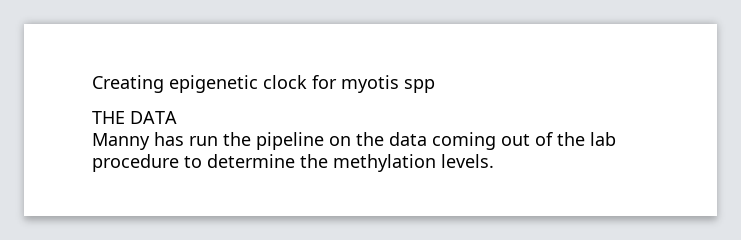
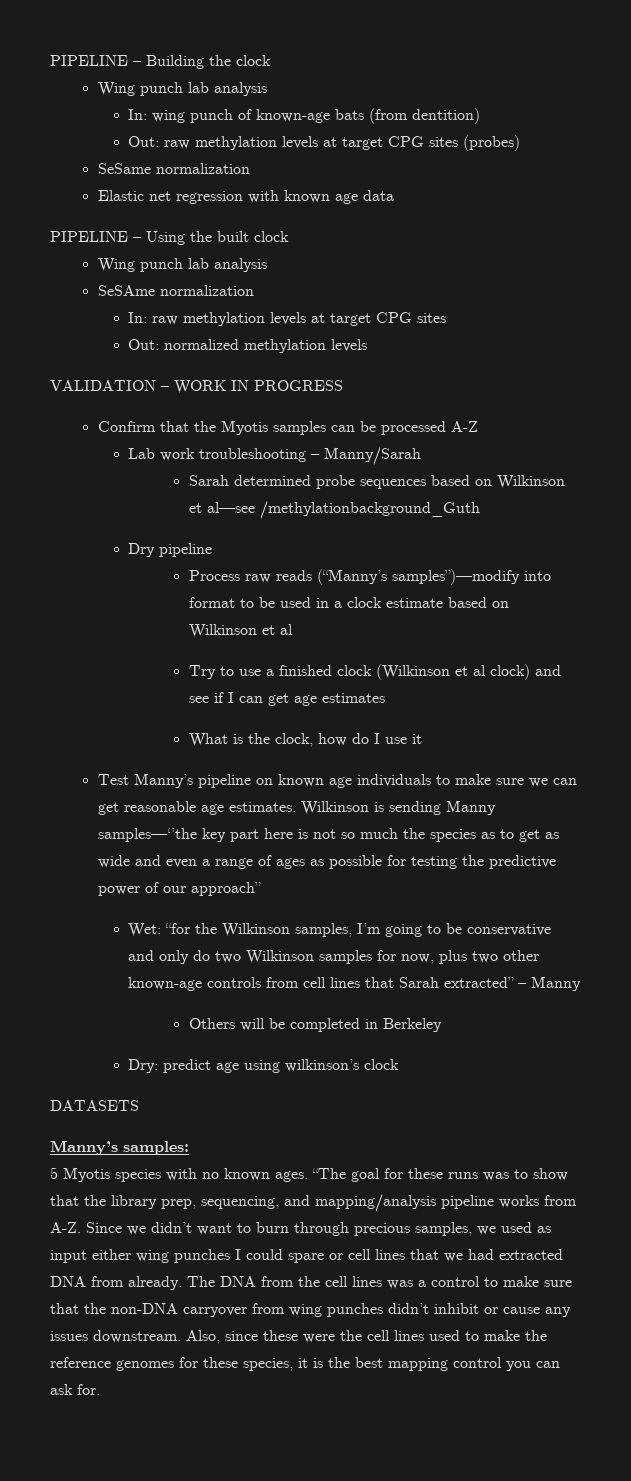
[92,75,435,93] [92,111,177,124] [92,132,616,150] [92,154,494,172] Creating epigenetic clock for myotis spp // THE DATA // Manny has run the pipeline on the data coming out of the lab procedure to determine the methylation levels. -> [50,55,271,69] [97,82,267,96] [128,108,481,124] [128,135,521,151] [97,163,250,174] [97,190,394,204] [50,231,289,245] [97,258,267,272] [97,285,254,296] [128,312,447,326] [128,339,368,353] [50,380,343,394] [97,420,478,435] [128,447,422,465] [188,475,565,489] [188,501,480,519] [128,543,213,557] [188,569,551,585] [188,597,509,608] [188,624,293,638] [188,664,561,680] [188,692,385,706] [188,733,422,747] [97,773,577,788] [97,800,496,815] [97,828,559,842] [97,855,556,869] [97,882,261,896] [128,923,552,937] [128,950,540,964] [128,976,582,991] [188,1018,442,1032] [128,1059,400,1073] [50,1100,139,1111] [50,1140,189,1155] [50,1167,568,1182] [50,1194,577,1212] [50,1222,551,1236] [50,1249,563,1263] [50,1276,572,1290] [50,1303,571,1317] [50,1330,547,1344] [50,1357,560,1371] [50,1384,100,1395] PIPELINE – Building the clock // Wing punch lab analysis // In: wing punch of known-age bats (from dentition) // Out: raw methylation levels at target CPG sites (probes) // SeSame normalization // Elastic net regression with known age data // PIPELINE – Using the built clock // Wing punch lab analysis // SeSAme normalization // In: raw methylation levels at target CPG sites // Out: normalized methylation levels // VALIDATION – WORK IN PROGRESS // Confirm that the Myotis samples can be processed A-Z // Lab work troubleshooting – Manny/Sarah // Sarah determined probe sequences based on Wilkinson et al—see /methylationbackground_Guth // Dry pipeline // Process raw reads (“Manny’s samples”)—modify into format to be used in a clock estimate based on Wilkinson et al // Try to use a finished clock (Wilkinson et al clock) and see if I can get age estimates // What is the clock, how do I use it // Test Manny’s pipeline on known age individuals to make sure we can get reasonable age estimates. Wilkinson is sending Manny samples—‘’the key part here is not so much the species as to get as wide and even a range of ages as possible for testing the predictive power of our approach” // Wet: “for the Wilkinson samples, I’m going to be conservative and only do two Wilkinson samples for now, plus two other known-age controls from cell lines that Sarah extracted” – Manny // Others will be completed in Berkeley // Dry: predict age using wilkinson’s clock // DATASETS // Manny’s samples: // 5 Myotis species with no known ages. “The goal for these runs was to show that the library prep, sequencing, and mapping/analysis pipeline works from A-Z. Since we didn’t want to burn through precious samples, we used as input either wing punches I could spare or cell lines that we had extracted DNA from already. The DNA from the cell lines was a control to make sure that the non-DNA carryover from wing punches didn’t inhibit or cause any issues downstream. Also, since these were the cell lines used to make the reference genomes for these species, it is the best mapping control you can ask for.

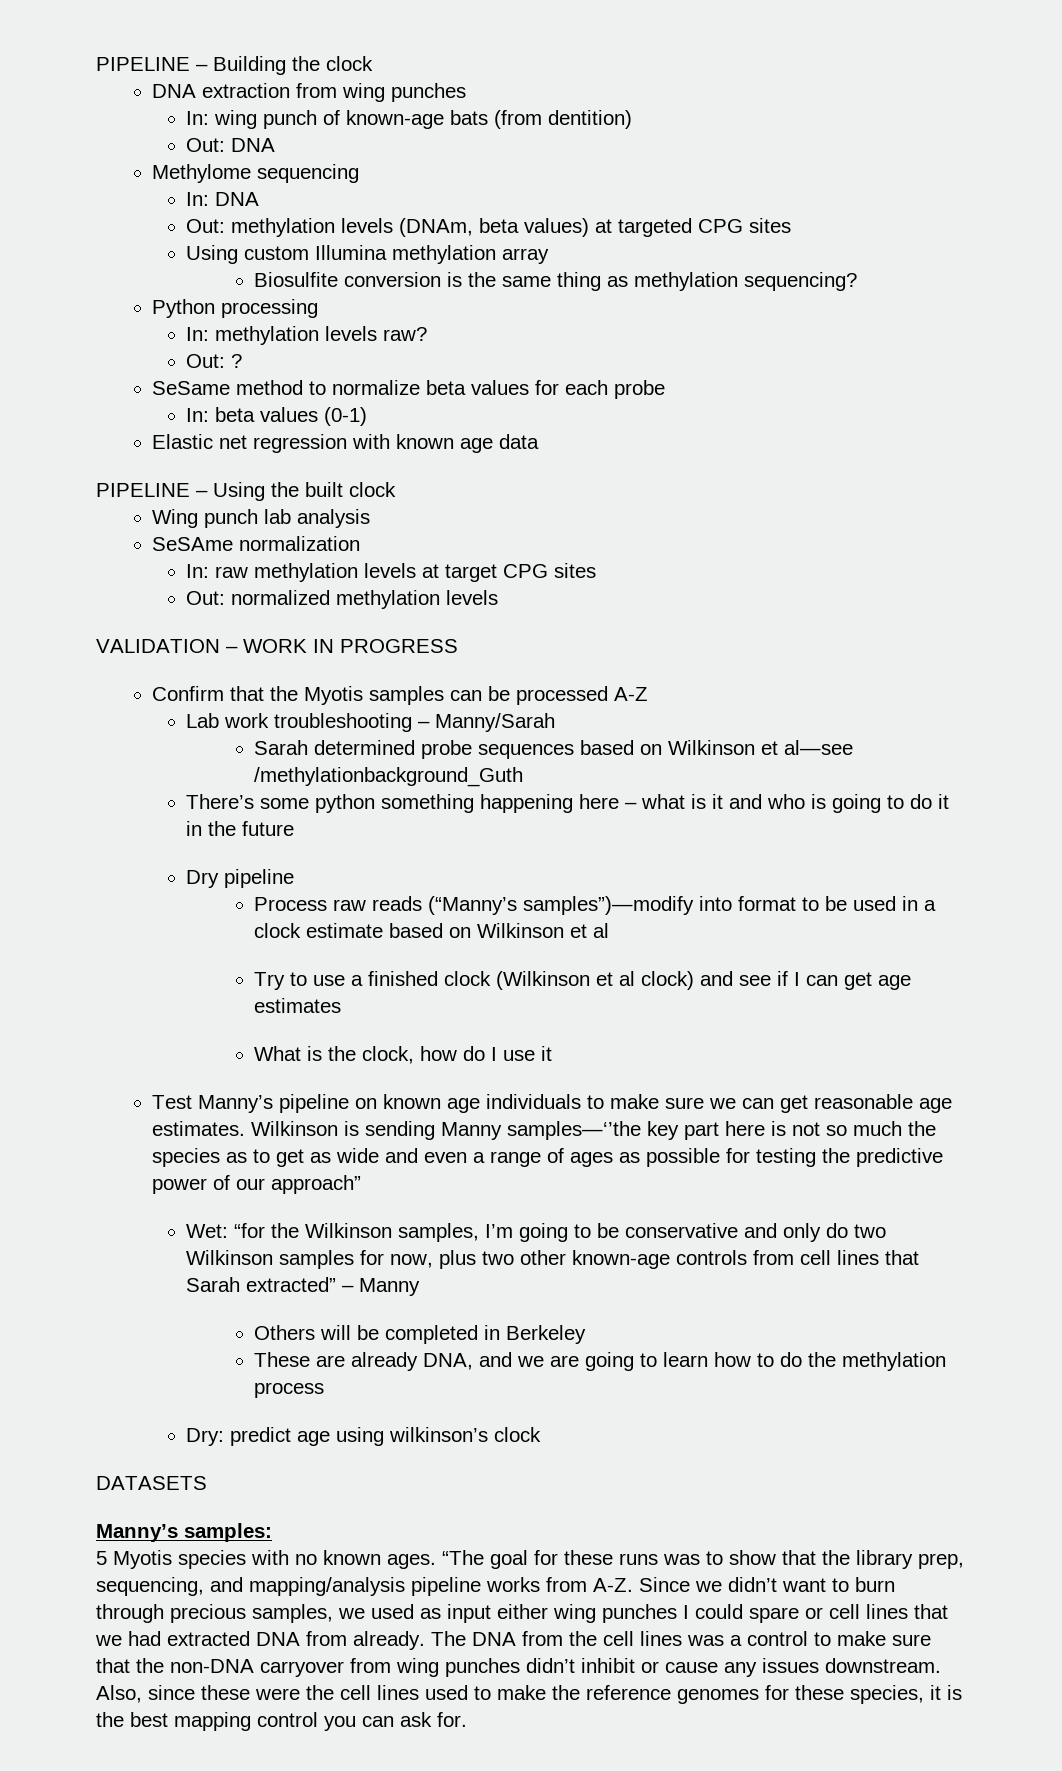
[97,82,267,96] Wing punch lab analysis -> [152,83,467,102] DNA extraction from wing punches
[164,135,521,151] [97,163,250,174] raw methylation levels at target CPG sites (probes) // SeSame normalization -> [231,138,276,152] [152,164,360,183] [186,192,260,206] [186,218,792,237] [186,245,550,264] [254,272,858,291] [152,299,319,318] [186,326,428,345] [186,354,243,368] [152,380,666,399] [186,407,368,426] DNA // Methylome sequencing // In: DNA // Out: methylation levels (DNAm, beta values) at targeted CPG sites // Using custom Illumina methylation array // Biosulfite conversion is the same thing as methylation sequencing? // Python processing // In: methylation levels raw? // Out: ? // SeSame method to normalize beta values for each probe // In: beta values (0-1)
(480, 510) none -> [186,794,950,813] [186,821,295,836] // There’s some python something happening here – what is it and who is going to do it in the future
(442, 1025) none -> [254,1352,947,1371] [254,1382,325,1398] // These are already DNA, and we are going to learn how to do the methylation process

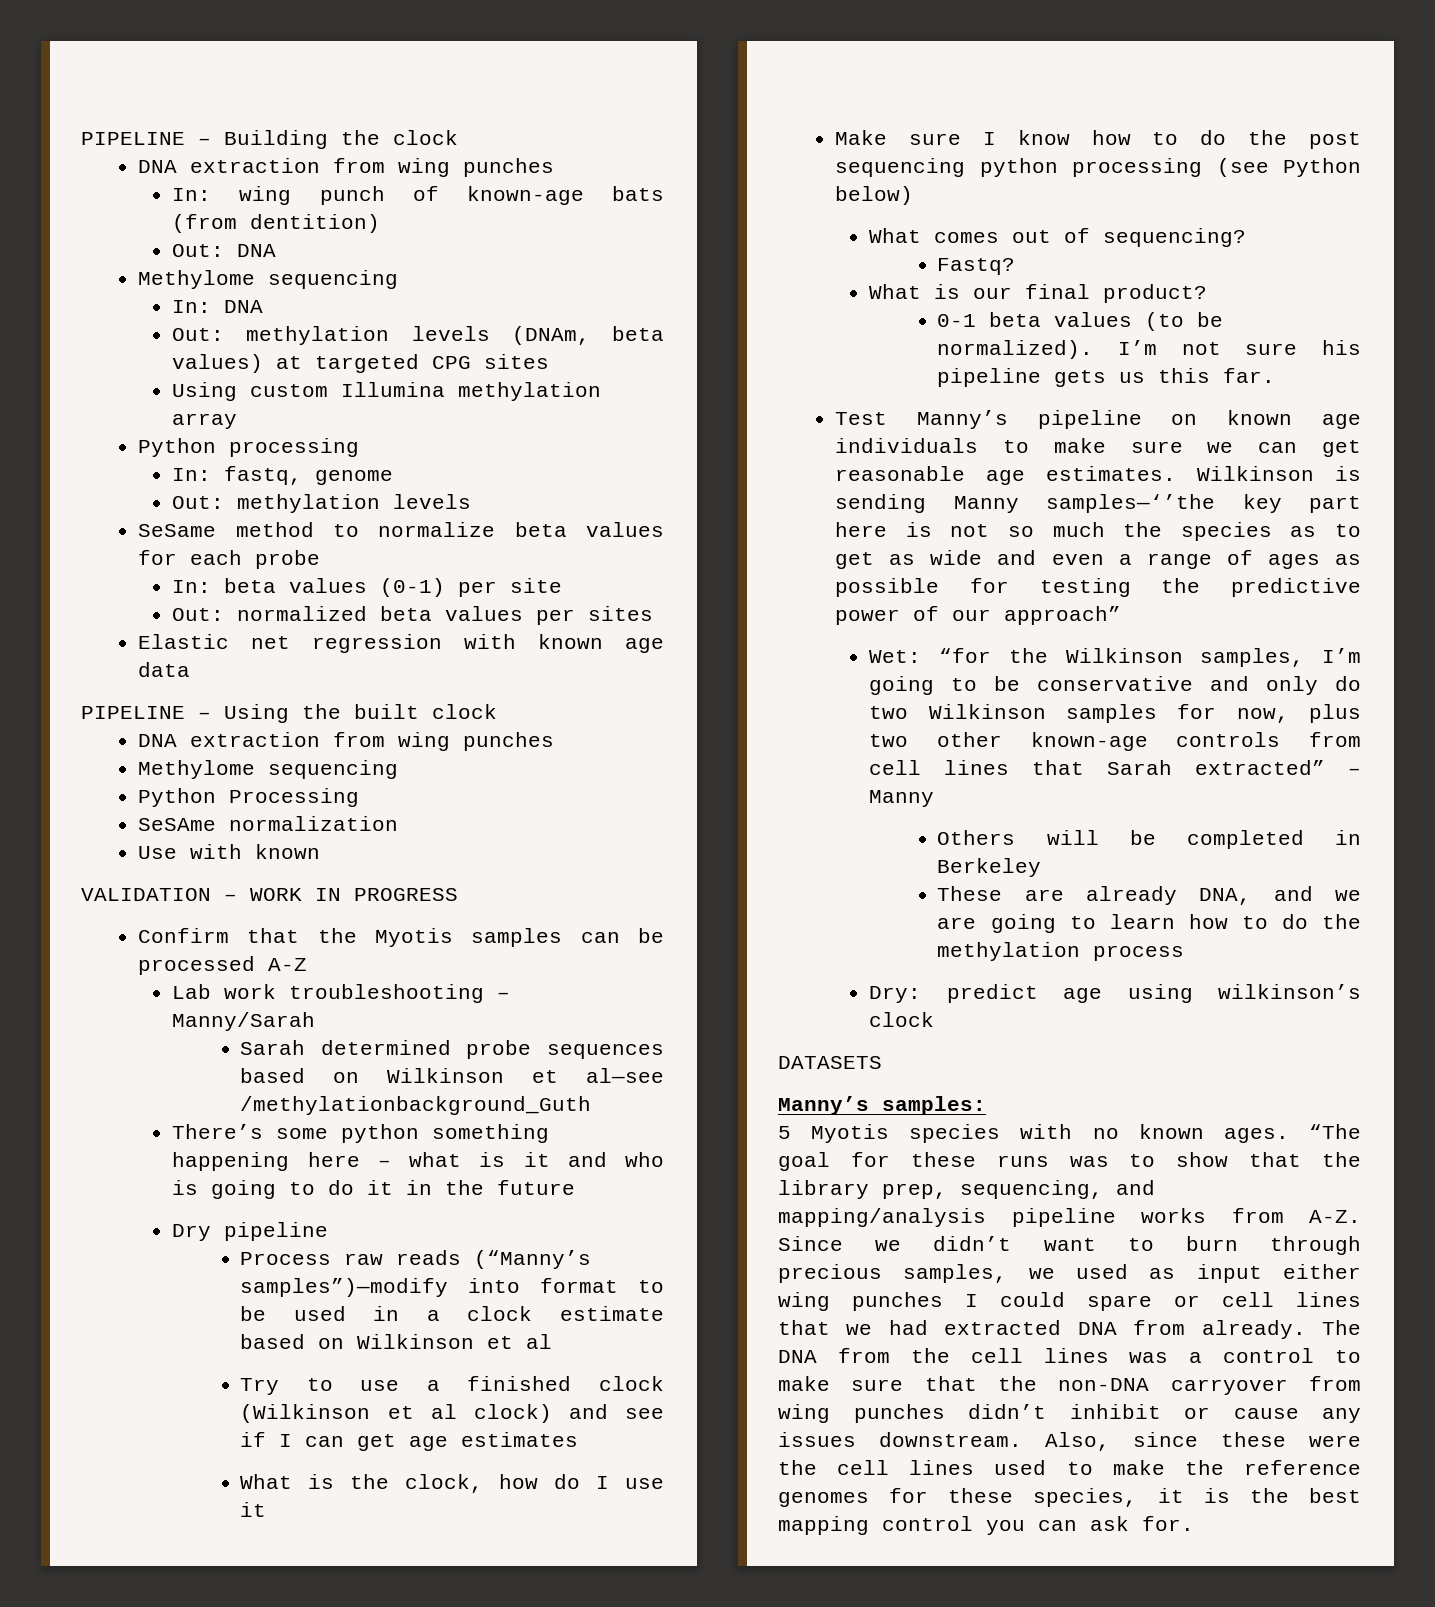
[254,272,858,291] // Biosulfite conversion is the same thing as methylation sequencing? -> (238, 421) none
[215,326,428,345] [186,354,243,368] methylation levels raw? // Out: ? -> [224,466,394,485] [172,494,472,513] fastq, genome // Out: methylation levels
(368, 416) none -> [458,578,563,597] [172,606,654,625] per site // Out: normalized beta values per sites
[152,509,371,528] [152,536,361,551] [186,563,597,582] [186,590,499,609] Wing punch lab analysis // SeSAme normalization // In: raw methylation levels at target CPG sites // Out: normalized methylation levels -> [138,732,555,751] [138,760,399,779] [138,788,360,807] [138,816,399,831] [138,844,321,859] DNA extraction from wing punches // Methylome sequencing // Python Processing // SeSAme normalization // Use with known
(553, 1053) none -> [835,130,1362,149] [835,158,1361,177] [835,186,914,205] [869,228,1247,247] [937,258,1016,275] [869,284,1208,303] [937,312,1224,331] [937,340,1361,359] [937,368,1276,387] // Make sure I know how to do the post sequencing python processing (see Python below) // What comes out of sequencing? // Fastq? // What is our final product? // 0-1 beta values (to be normalized). I’m not sure his pipeline gets us this far.

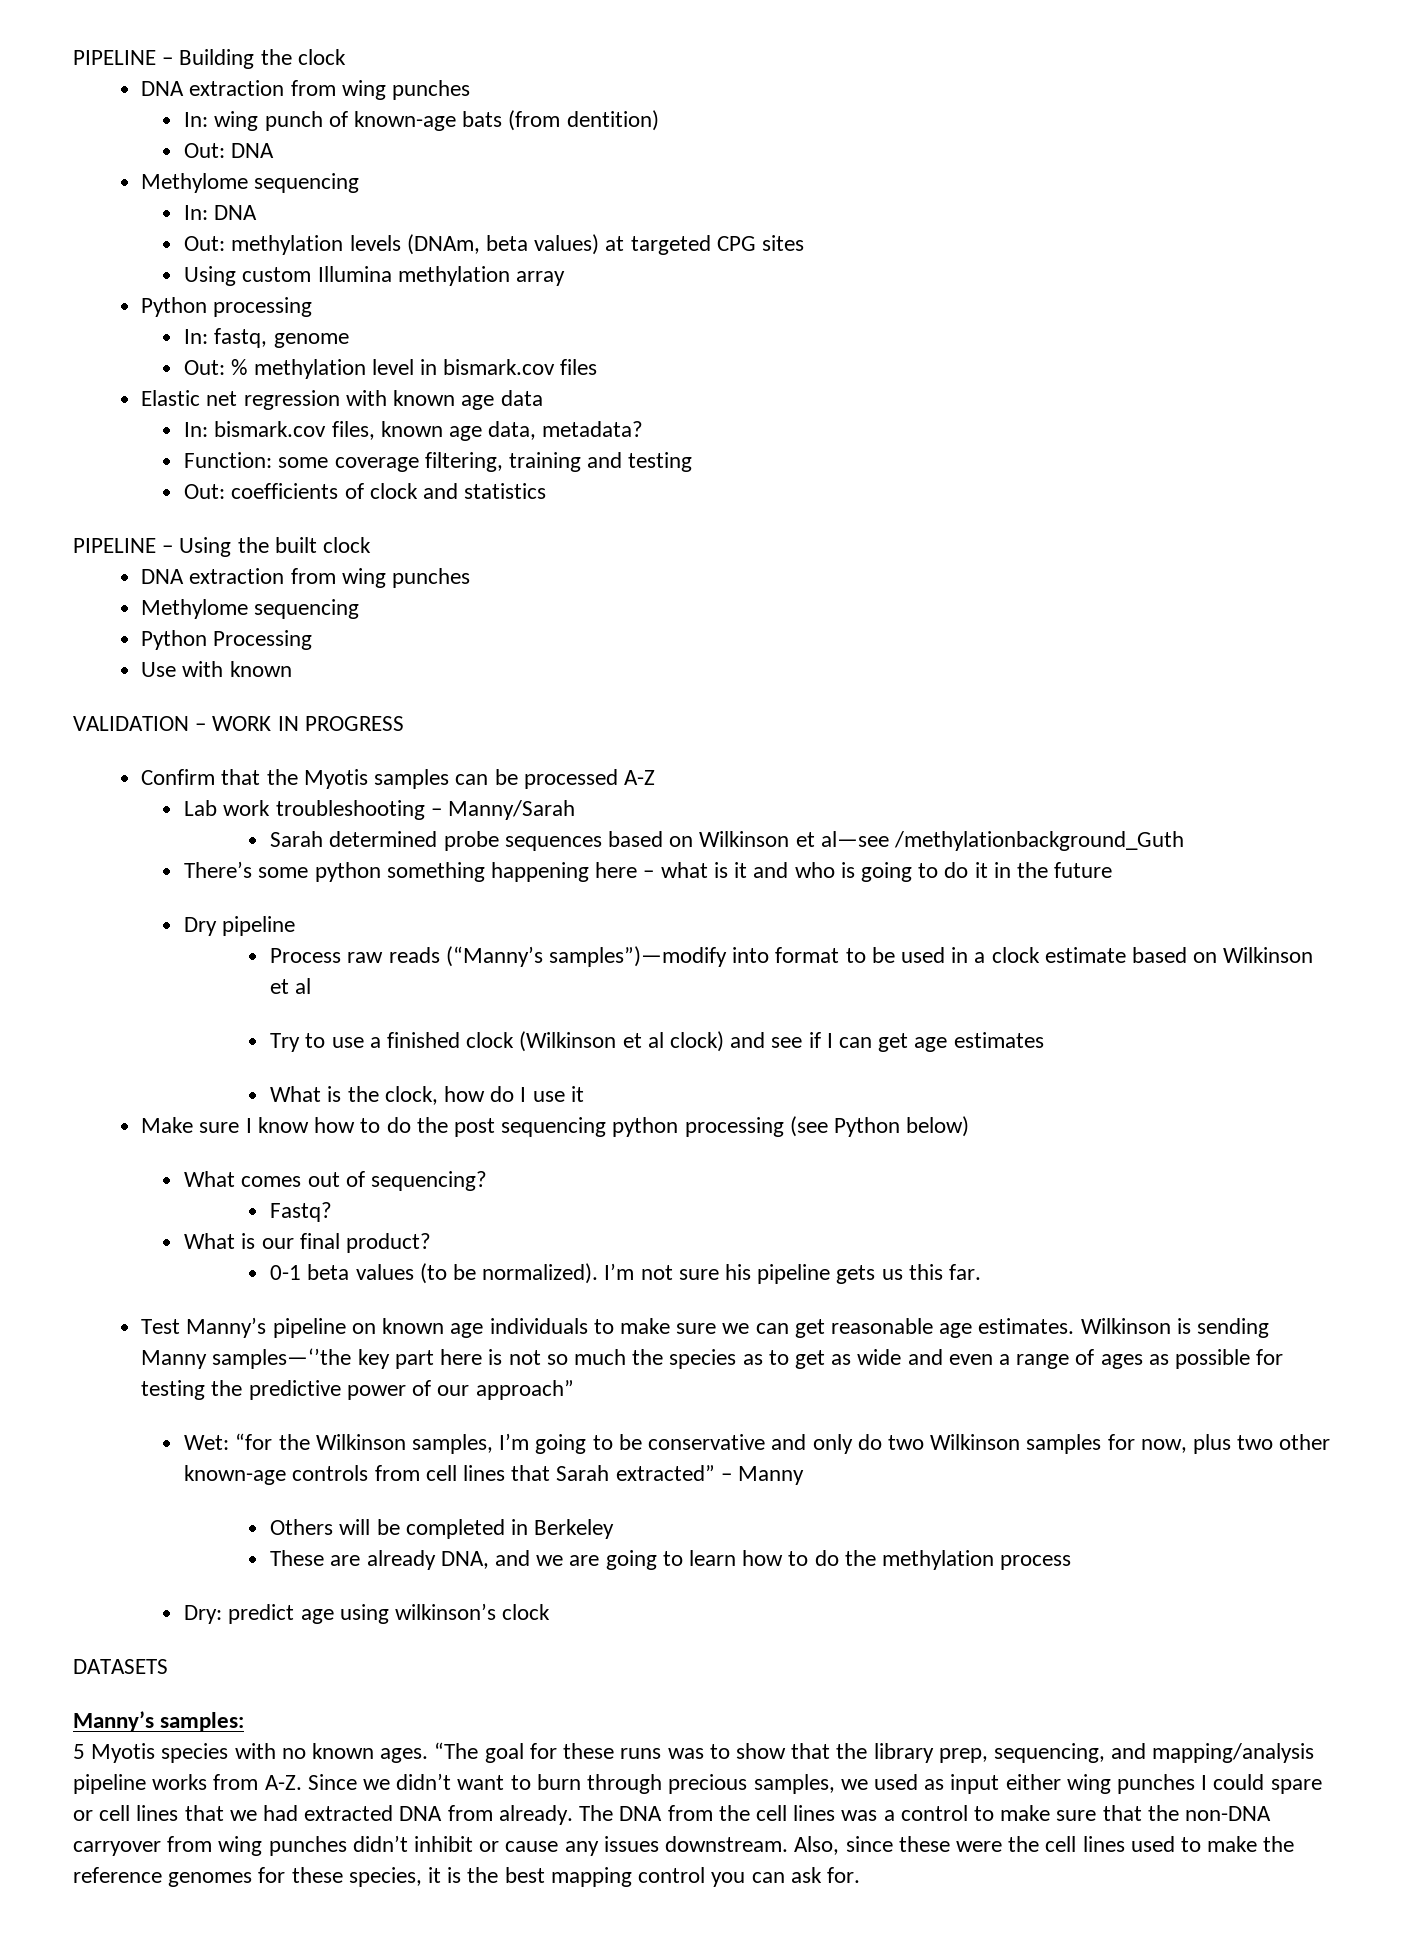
[237,494,472,513] [138,522,664,537] [138,550,321,569] [172,578,563,597] [172,606,654,625] methylation levels // SeSame method to normalize beta values for each probe // In: beta values (0-1) per site // Out: normalized beta values per sites -> [231,359,598,379] % methylation level in bismark.cov files
(191, 669) none -> [184,421,644,441] [184,452,693,472] [184,483,547,499] // In: bismark.cov files, known age data, metadata? // Function: some coverage filtering, training and testing // Out: coefficients of clock and statistics
[138,816,399,831] // SeSAme normalization -> (313, 640) none

